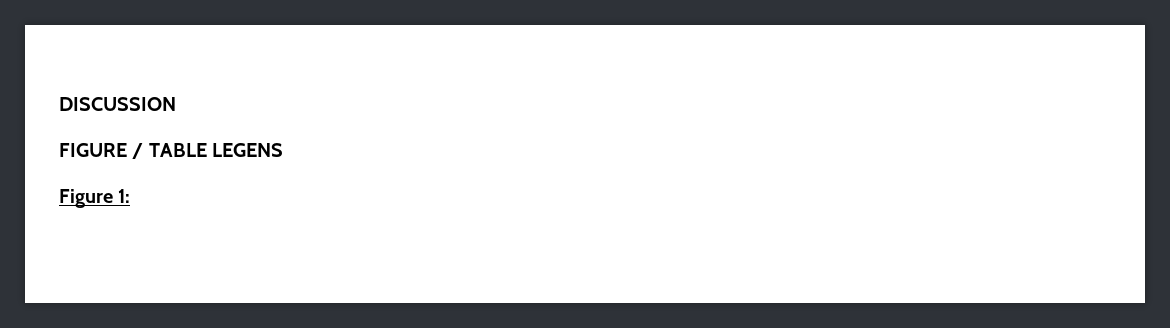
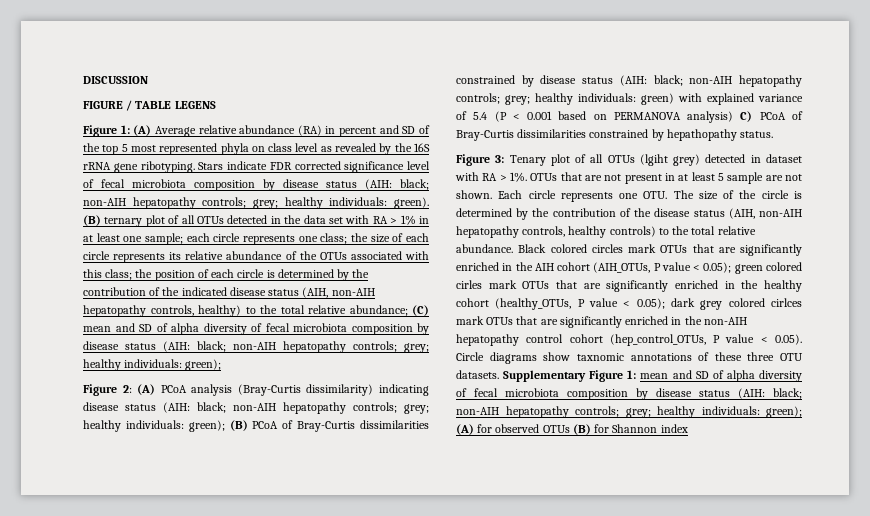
(131, 196) none -> [133,125,430,137] [83,143,431,155] [83,161,430,173] [83,179,429,191] [83,197,429,209] [83,215,429,227] [83,233,430,245] [83,251,429,263] [83,269,370,281] [83,287,375,298] [83,305,429,317] [83,323,429,335] [83,341,429,353] [83,359,222,371] [83,384,429,396] [83,402,429,414] [83,420,429,432] [456,75,802,87] [456,93,803,105] [456,111,803,123] [456,129,774,141] [456,154,802,166] [455,172,802,184] [456,190,802,202] [456,208,802,220] [456,226,756,238] [456,244,802,256] [456,262,802,274] [456,280,802,292] [456,298,802,310] [456,316,747,328] [456,334,802,346] [456,352,803,364] [456,370,802,382] [456,388,802,400] [456,406,802,418] [456,424,688,435] (A) Average relative abundance (RA) in percent and SD of the top 5 most represented phyla on class level as revealed by the 16S rRNA gene ribotyping. Stars indicate FDR corrected significance level of fecal microbiota composition by disease status (AIH: black; non-AIH hepatopathy controls; grey; healthy individuals: green). (B) ternary plot of all OTUs detected in the data set with RA > 1% in at least one sample; each circle represents one class; the size of each circle represents its relative abundance of the OTUs associated with this class; the position of each circle is determined by the contribution of the indicated disease status (AIH, non-AIH hepatopathy controls, healthy) to the total relative abundance; (C) mean and SD of alpha diversity of fecal microbiota composition by disease status (AIH: black; non-AIH hepatopathy controls; grey; healthy individuals: green); // Figure 2: (A) PCoA analysis (Bray-Curtis dissimilarity) indicating disease status (AIH: black; non-AIH hepatopathy controls; grey; healthy individuals: green); (B) PCoA of Bray-Curtis dissimilarities constrained by disease status (AIH: black; non-AIH hepatopathy controls; grey; healthy individuals: green) with explained variance of 5.4 (P < 0.001 based on PERMANOVA analysis) C) PCoA of Bray-Curtis dissimilarities constrained by hepathopathy status. // Figure 3: Tenary plot of all OTUs (lgiht grey) detected in dataset with RA > 1%. OTUs that are not present in at least 5 sample are not shown. Each circle represents one OTU. The size of the circle is determined by the contribution of the disease status (AIH, non-AIH hepatopathy controls, healthy controls) to the total relative abundance. Black colored circles mark OTUs that are significantly enriched in the AIH cohort (AIH_OTUs, P value < 0.05); green colored cirles mark OTUs that are significantly enriched in the healthy cohort (healthy_OTUs, P value < 0.05); dark grey colored cirlces mark OTUs that are significantly enriched in the non-AIH hepatopathy control cohort (hep_control_OTUs, P value < 0.05). Circle diagrams show taxnomic annotations of these three OTU datasets. Supplementary Figure 1: mean and SD of alpha diversity of fecal microbiota composition by disease status (AIH: black; non-AIH hepatopathy controls; grey; healthy individuals: green); (A) for observed OTUs (B) for Shannon index

